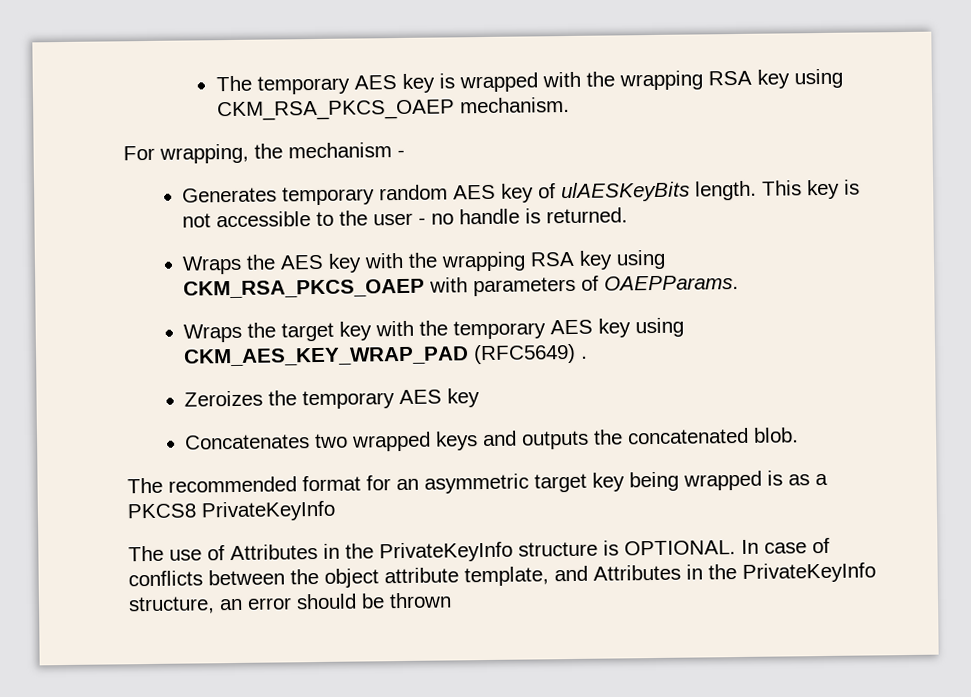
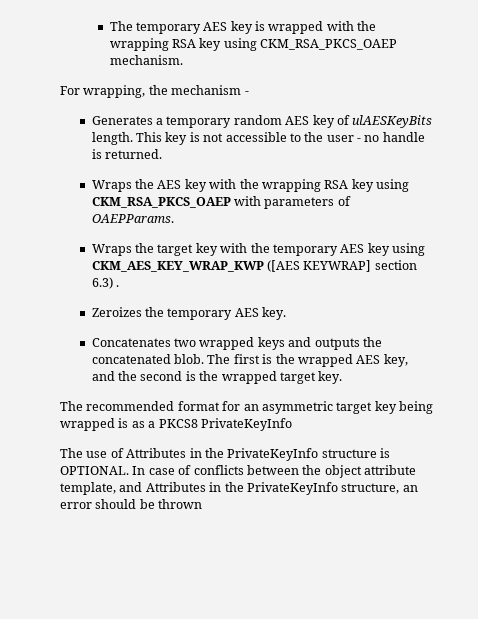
(278, 195) none -> [156,118,164,125] a
[183,343,577,367] CKM_AES_KEY_WRAP_PAD (RFC5649) -> [91,260,417,272] [91,277,113,289] CKM_AES_KEY_WRAP_KWP ([AES KEYWRAP] section 6.3)
[447,388,481,408] key -> [262,307,287,320] key.
(800, 435) none -> [207,354,408,367] [91,371,343,384] The first is the wrapped AES key, and the second is the wrapped target key.

